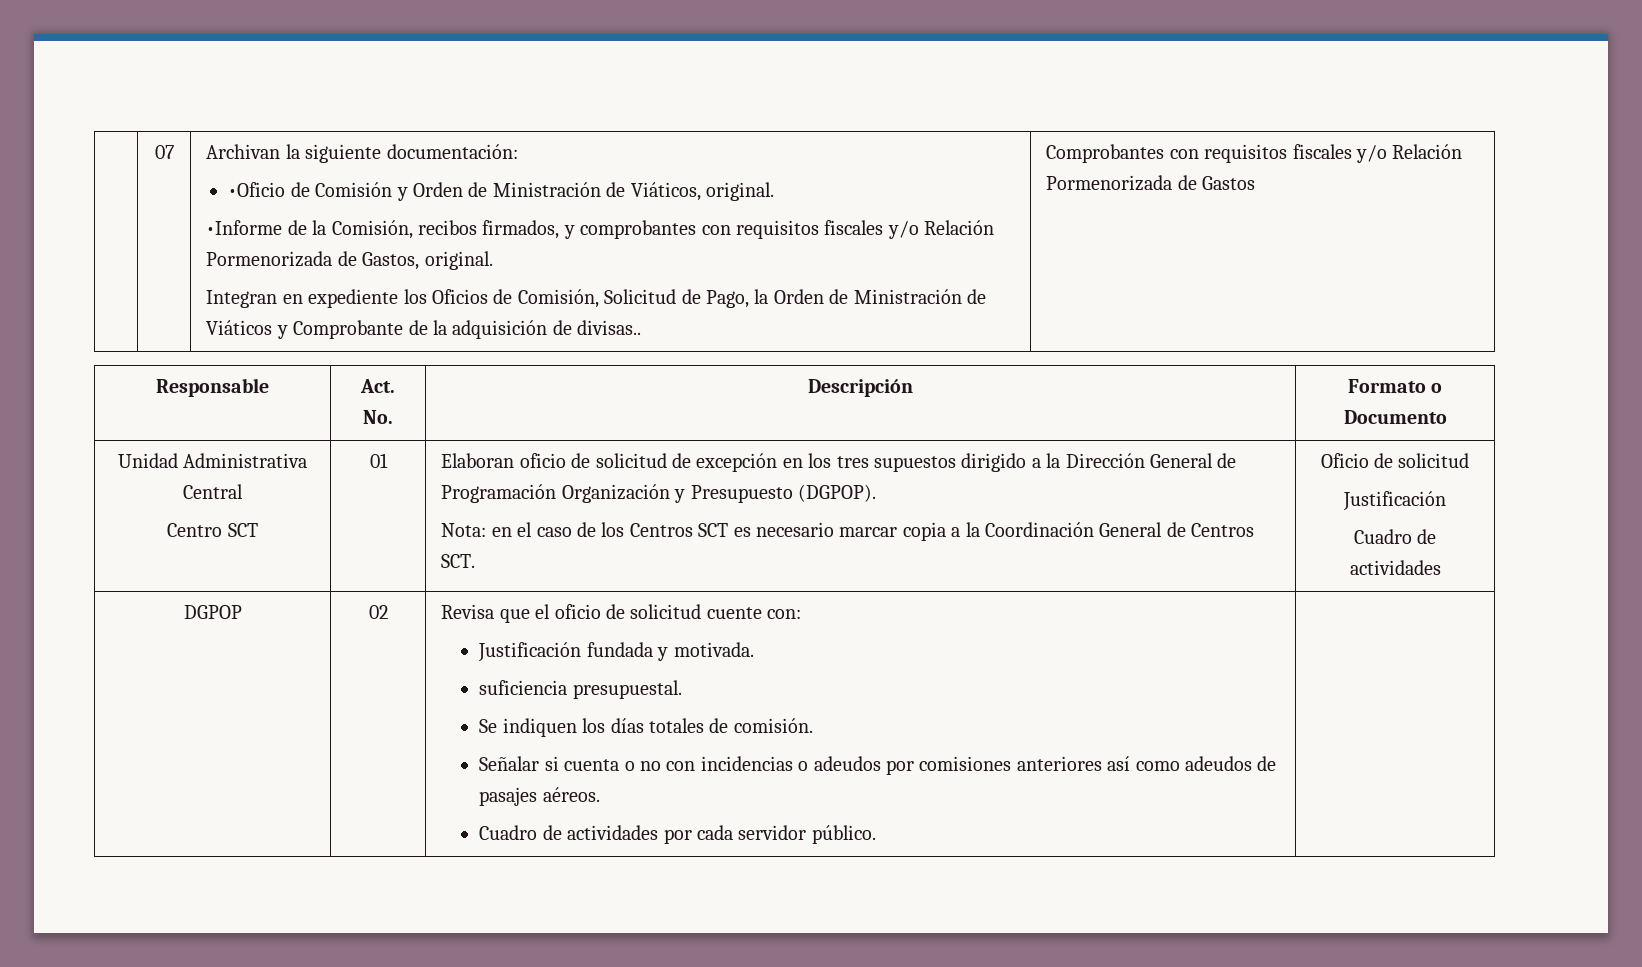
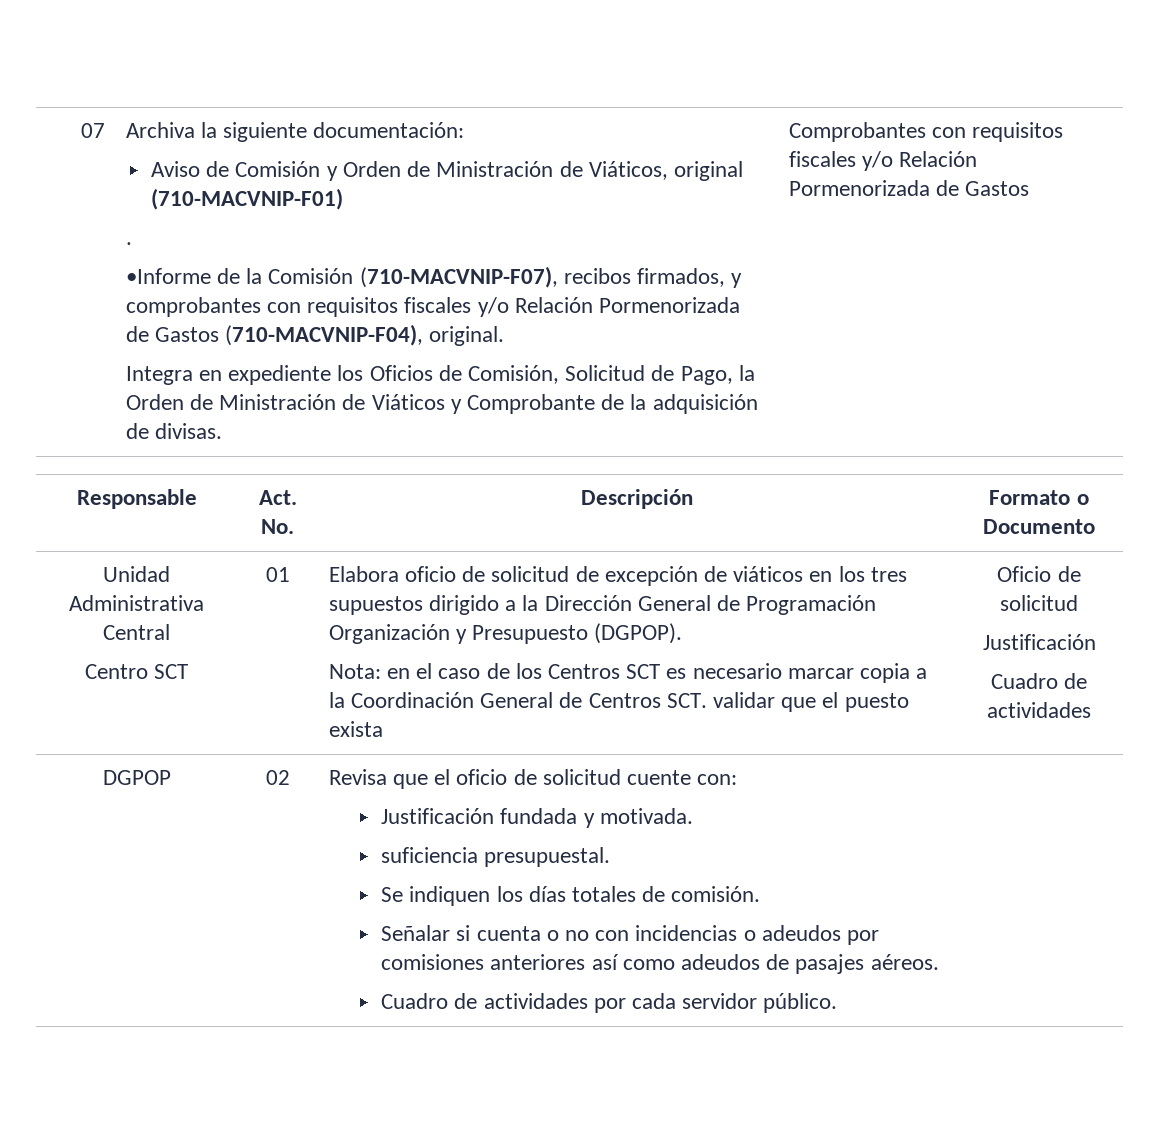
[206,144,281,159] Archivan -> [125,122,195,138] Archiva
[228,182,286,197] •Oficio -> [151,161,201,177] Aviso
[706,182,775,201] original. -> [673,161,743,181] [151,188,344,210] [125,242,132,245] original (710-MACVNIP-F01) // .
[331,220,413,239] Comisión, -> [268,266,558,288] Comisión (710-MACVNIP-F07),
[362,251,493,270] [206,290,278,308] Gastos, original. // Integran -> [154,324,505,346] [125,366,193,385] Gastos (710-MACVNIP-F04), original. // Integra
[577,320,642,335] divisas.. -> [154,423,222,439] divisas.
[441,453,515,468] Elaboran -> [328,566,399,582] Elabora
(778, 462) none -> [704,566,804,582] de viáticos
(476, 561) none -> [713,692,909,712] [328,721,383,737] validar que el puesto exista

